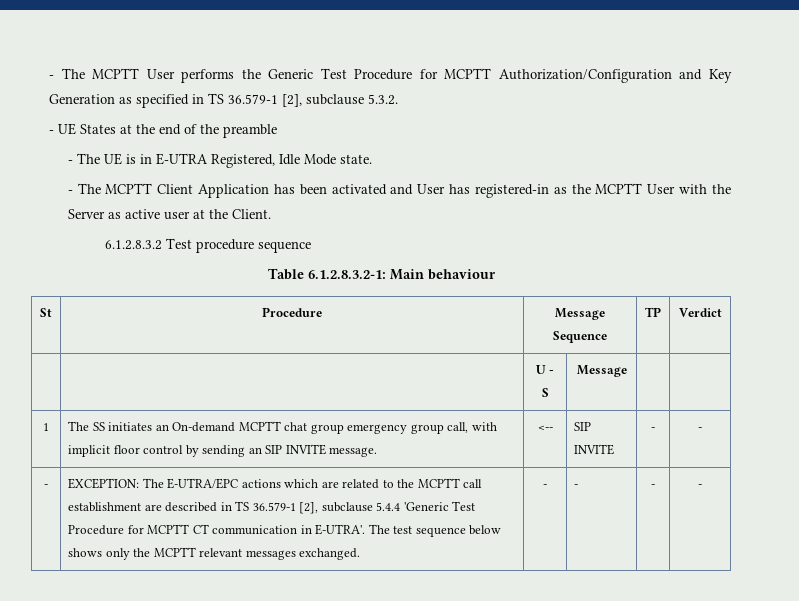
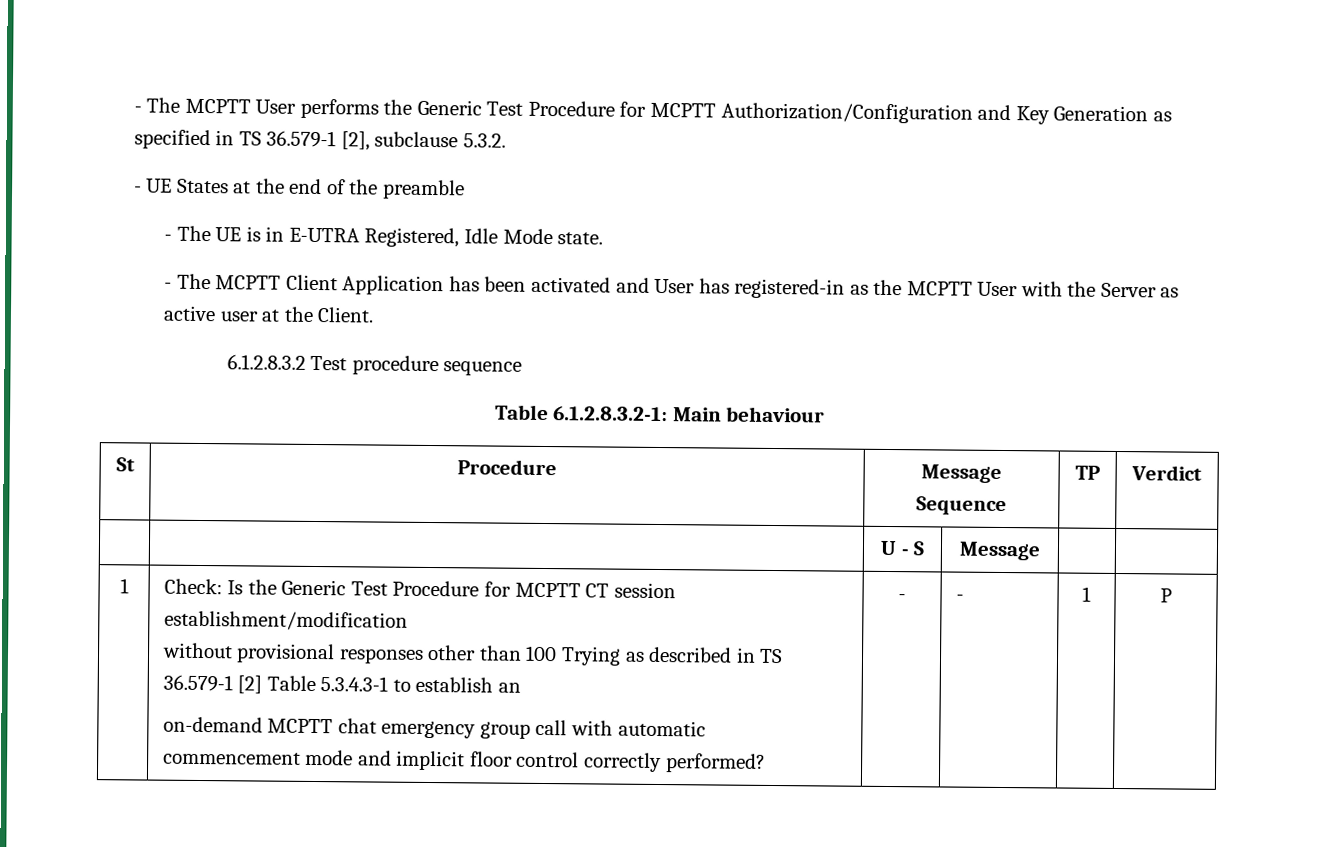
[68,421,497,434] [68,444,378,457] [537,425,553,431] [574,422,592,431] [574,444,615,455] [651,427,655,431] [698,427,702,431] [44,484,48,488] [68,478,483,489] [68,501,449,514] The SS initiates an On-demand MCPTT chat group emergency group call, with implicit floor control by sending an SIP INVITE message. | <-- | SIP INVITE | - | - // - | EXCEPTION: The E-UTRA/EPC actions which are related to the MCPTT call establishment are described in TS 36.579-1 [2], subclause 5.4.4 'Generic -> [163,578,347,596] Check: Is the Generic
[212,524,502,537] [68,547,361,560] [543,484,547,488] [574,484,579,488] [651,484,655,488] [698,484,702,488] communication in E-UTRA'. The test sequence below shows only the MCPTT relevant messages exchanged. | - | - | - | - -> [613,582,676,599] [163,610,408,631] [161,642,784,666] [162,674,522,694] [162,716,706,739] [162,749,766,773] [898,594,906,601] [955,594,964,601] [1082,586,1091,602] [1160,588,1172,603] session establishment/modification // without provisional responses other than 100 Trying as described in TS 36.579-1 [2] Table 5.3.4.3-1 to establish an // on-demand MCPTT chat emergency group call with automatic commencement mode and implicit floor control correctly performed? | - | - | 1 | P

